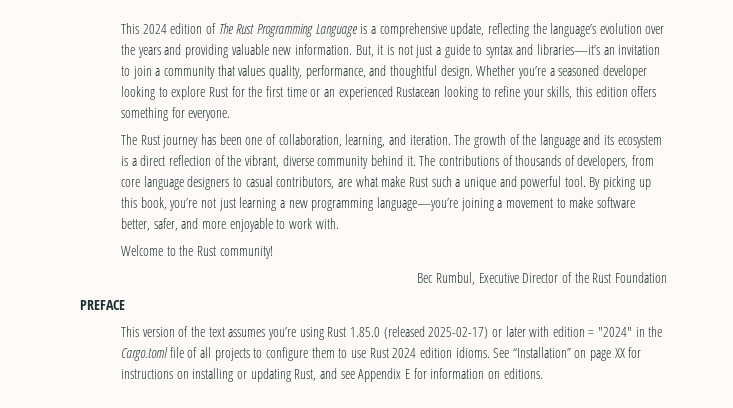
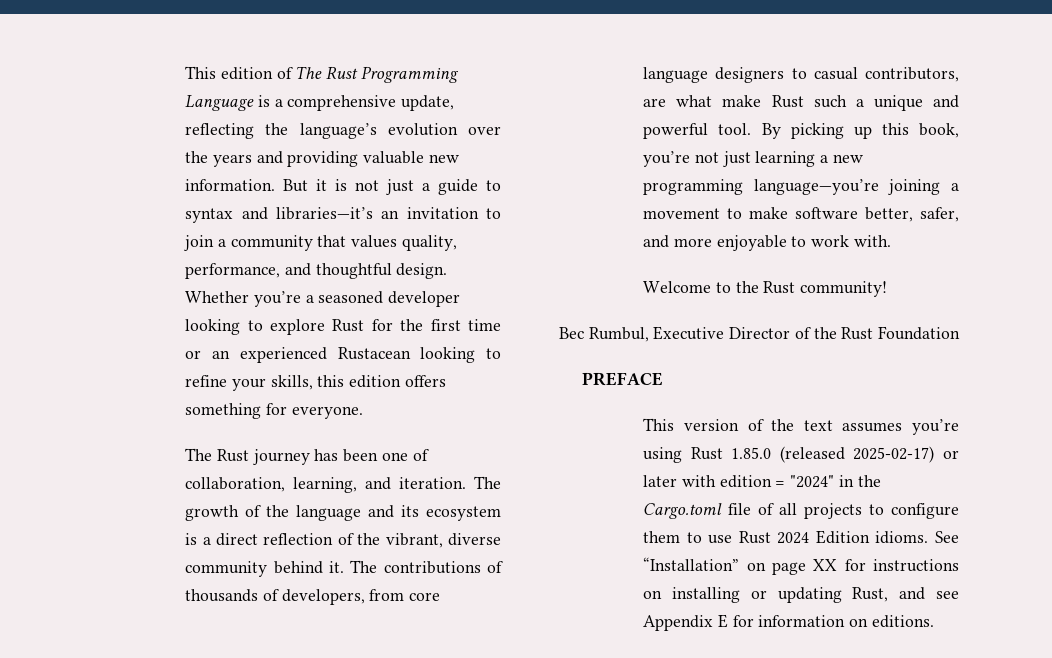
[121,23,167,34] This 2024 -> [185,66,217,79] This
[355,45,374,57] But, -> [283,179,309,192] But
[419,347,452,358] edition -> [815,530,870,544] Edition

